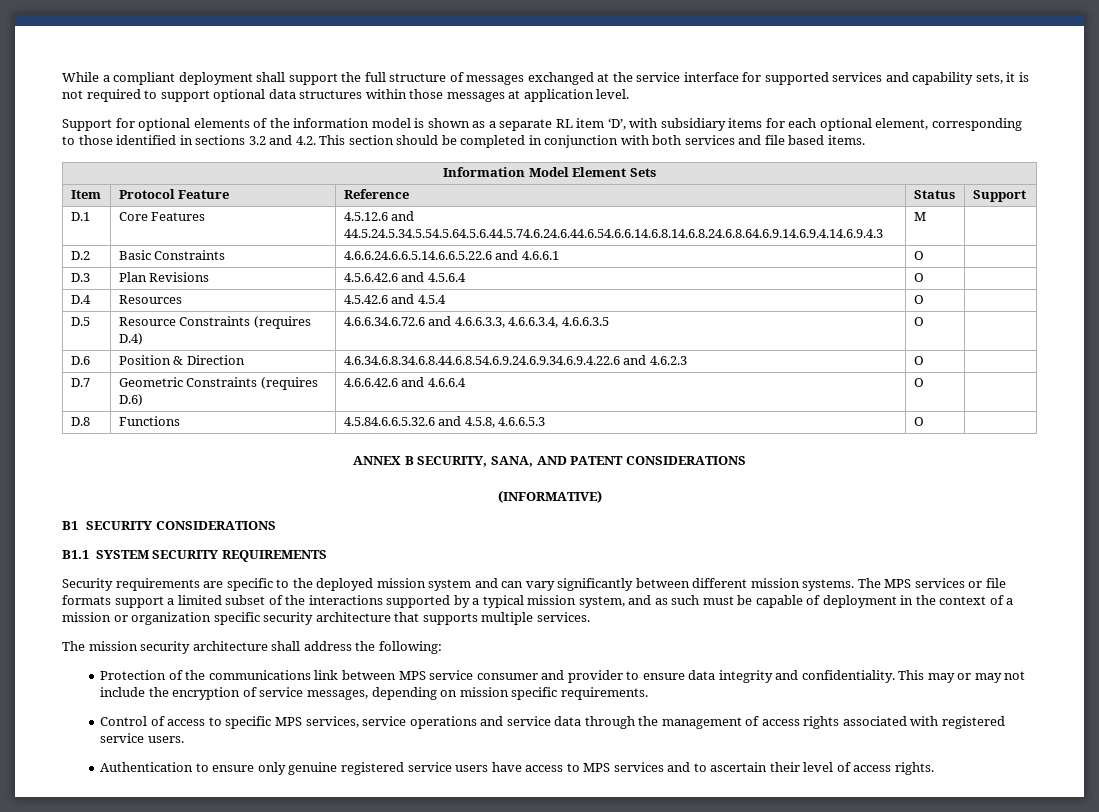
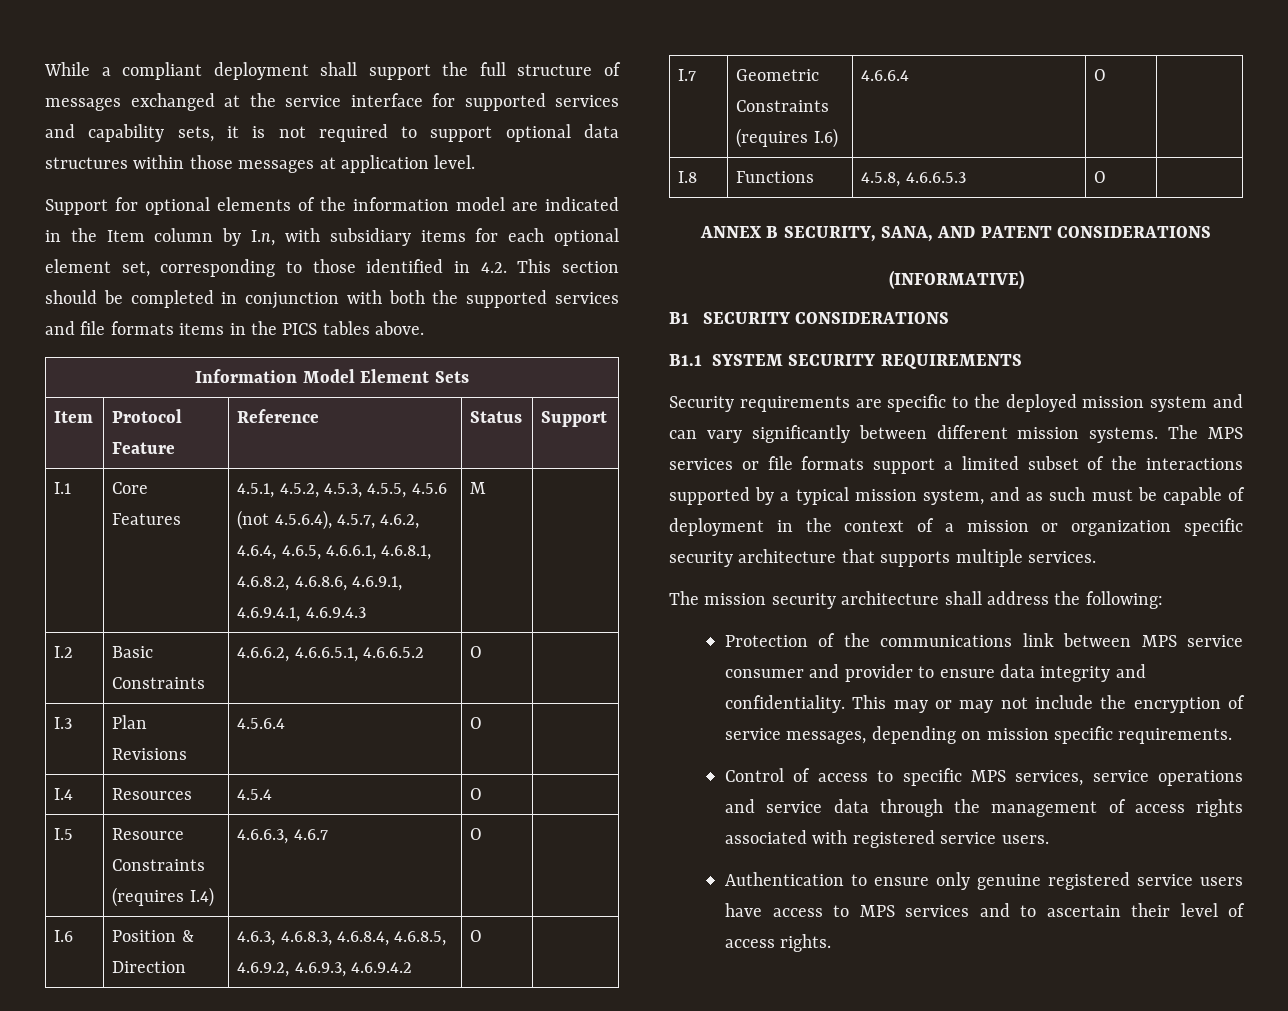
[414,118,626,131] is shown as a separate RL item ‘D’, -> [512,197,619,211] [45,228,276,246] are indicated in the Item column by I.n,
[875,118,929,130] element, -> [45,259,150,277] element set,
[195,135,293,145] sections 3.2 and -> (471, 267) none
(682, 140) none -> [432,290,548,308] the supported
[788,135,865,145] based items. -> [110,321,425,335] formats items in the PICS tables above.
[70,212,90,221] D.1 -> [54,482,72,494] I.1
[343,211,415,221] [343,229,883,238] 4.5.12.6 and 44.5.24.5.34.5.54.5.64.5.6.44.5.74.6.24.6.44.6.54.6.6.14.6.8.14.6.8.24.6.8.64.6.9.14.6.9.4.14.6.9.4.3 -> [237,483,447,498] [237,510,420,530] [237,545,432,560] [237,576,402,591] [237,607,366,622] 4.5.1, 4.5.2, 4.5.3, 4.5.5, 4.5.6 (not 4.5.6.4), 4.5.7, 4.6.2, 4.6.4, 4.6.5, 4.6.6.1, 4.6.8.1, 4.6.8.2, 4.6.8.6, 4.6.9.1, 4.6.9.4.1, 4.6.9.4.3
[70,251,90,260] D.2 -> [54,646,74,658] I.2
[343,250,559,260] [913,251,924,260] [70,273,90,282] 4.6.6.24.6.6.5.14.6.6.5.22.6 and 4.6.6.1 | O | // D.3 -> [237,647,424,662] [470,646,483,658] [54,717,73,729] 4.6.6.2, 4.6.6.5.1, 4.6.6.5.2 | O | // I.3
[343,272,425,282] 4.5.6.42.6 and -> (188, 754) none
[70,295,91,304] D.4 -> [54,788,74,800] I.4
[343,294,415,304] 4.5.42.6 and -> (193, 794) none
[70,317,90,326] D.5 -> [54,828,74,840] I.5
[118,333,143,345] [343,316,609,328] [913,317,924,326] [70,356,90,365] D.4) | 4.6.6.34.6.72.6 and 4.6.6.3.3, 4.6.6.3.4, 4.6.6.3.5 | O | // D.6 -> [189,887,214,907] [237,829,328,844] [470,828,483,840] [54,930,74,942] I.4) | 4.6.6.3, 4.6.7 | O | // I.6
[343,355,687,365] [913,356,924,365] [70,378,90,387] 4.6.34.6.8.34.6.8.44.6.8.54.6.9.24.6.9.34.6.9.4.22.6 and 4.6.2.3 | O | // D.7 -> [237,931,447,946] [237,962,412,977] [470,930,483,942] [678,69,697,81] 4.6.3, 4.6.8.3, 4.6.8.4, 4.6.8.5, 4.6.9.2, 4.6.9.3, 4.6.9.4.2 | O | // I.7
[118,394,143,406] [343,377,425,387] D.6) | 4.6.6.42.6 and -> [813,128,838,148] I.6) |
[70,417,90,426] D.8 -> [678,171,698,183] I.8
[343,416,462,426] 4.5.84.6.6.5.32.6 and -> (815, 177) none

